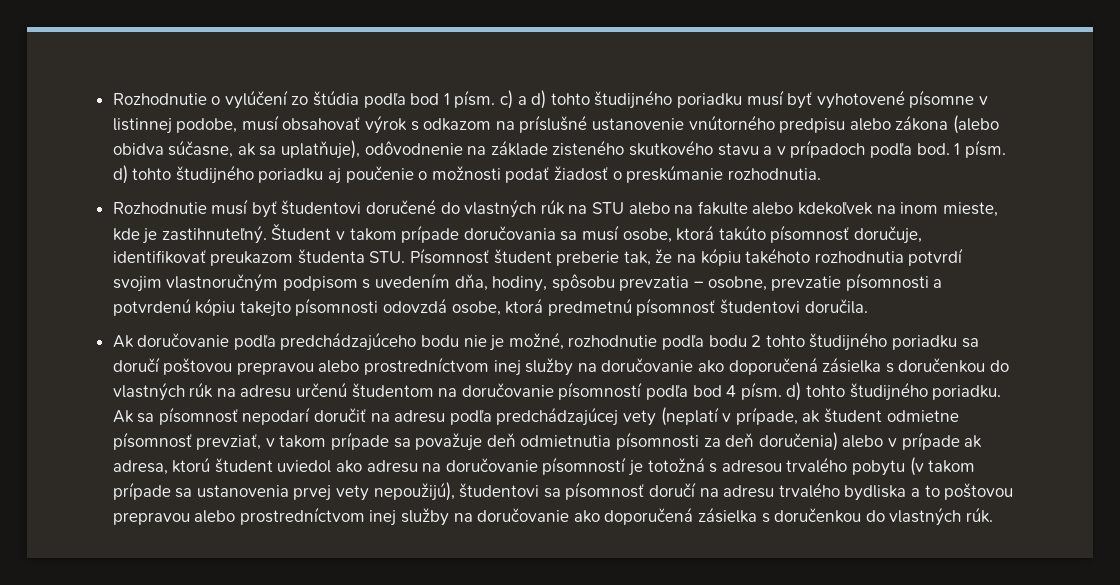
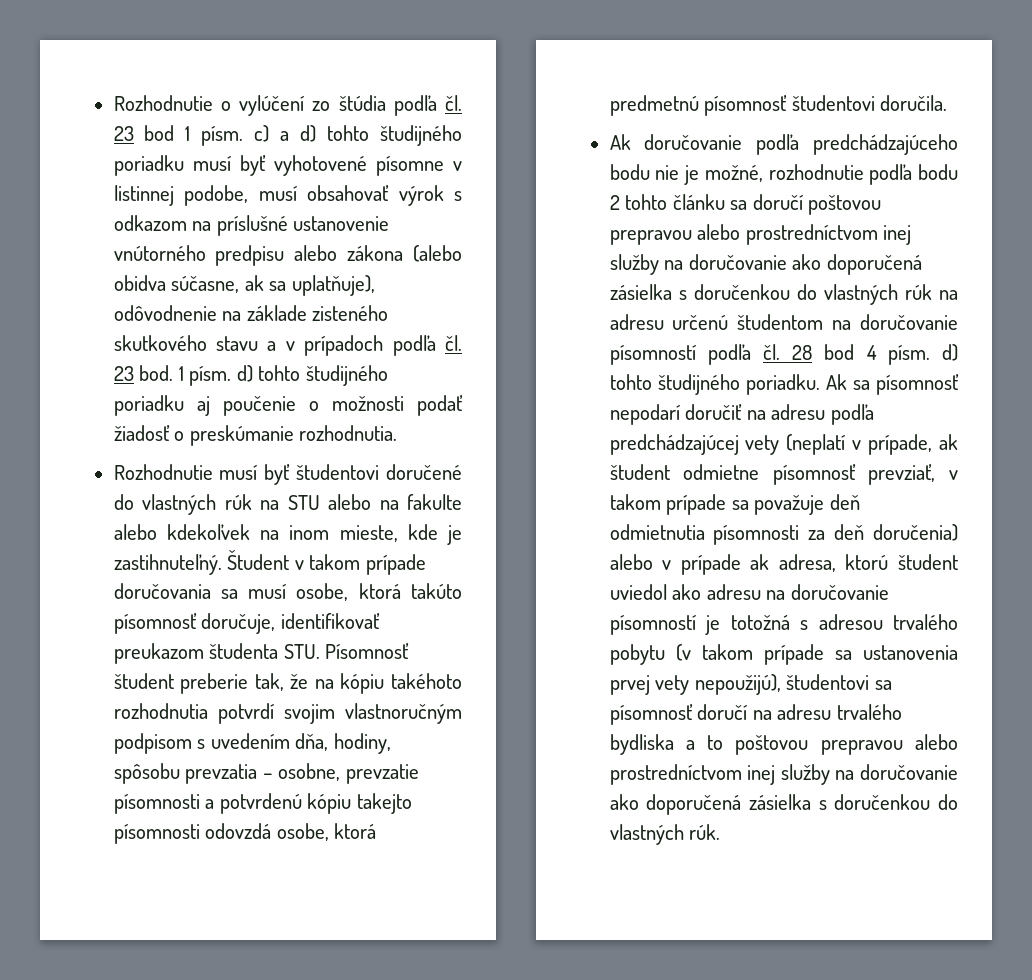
(406, 100) none -> [445,95,462,111] [113,126,134,141] čl. 23
(912, 150) none -> [445,335,462,351] [113,366,134,381] čl. 23
[809,332,957,351] študijného poriadku -> [672,194,725,210] článku
(689, 392) none -> [762,344,813,360] čl. 28

